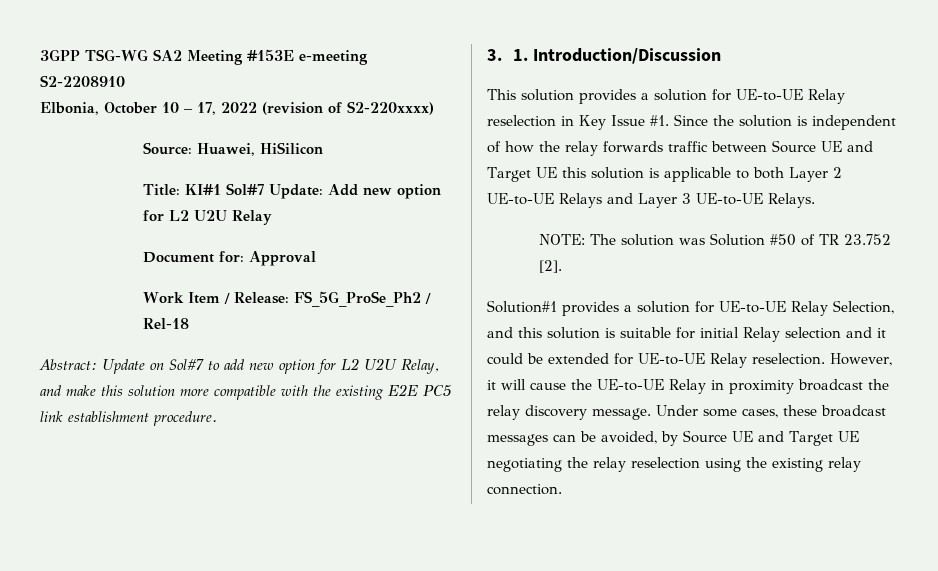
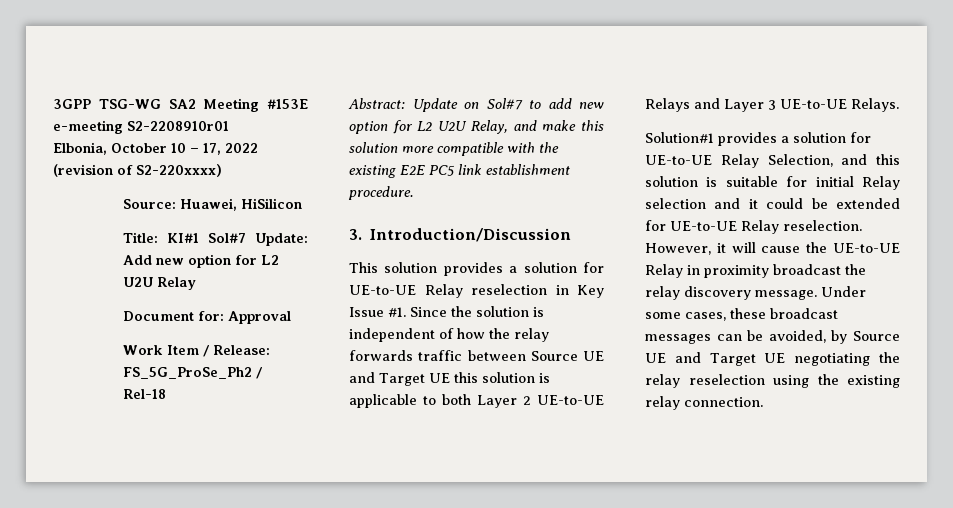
[40,75,125,87] S2-2208910 -> [127,121,229,131] S2-2208910r01
[512,49,528,61] 1. -> (362, 234) none
[538,233,891,246] [538,260,562,273] // NOTE: The solution was Solution #50 of TR 23.752 [2]. -> (899, 105) none

